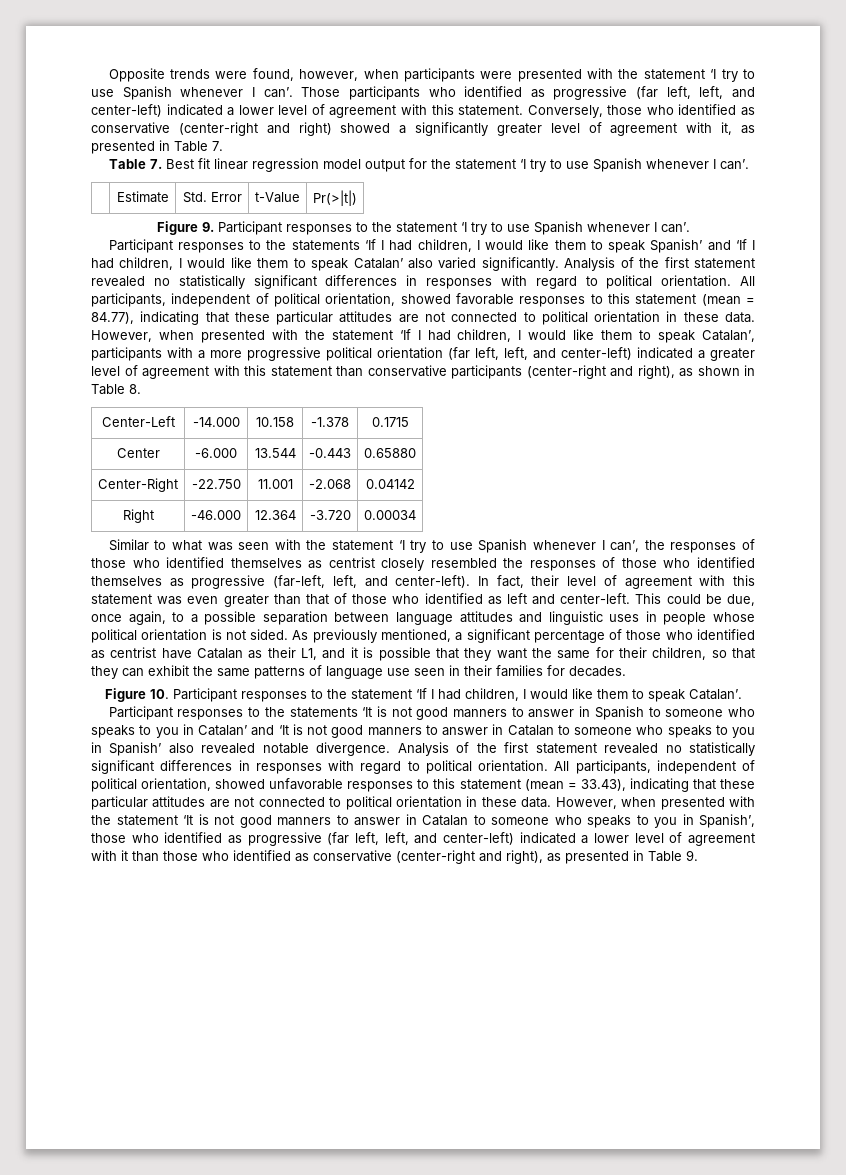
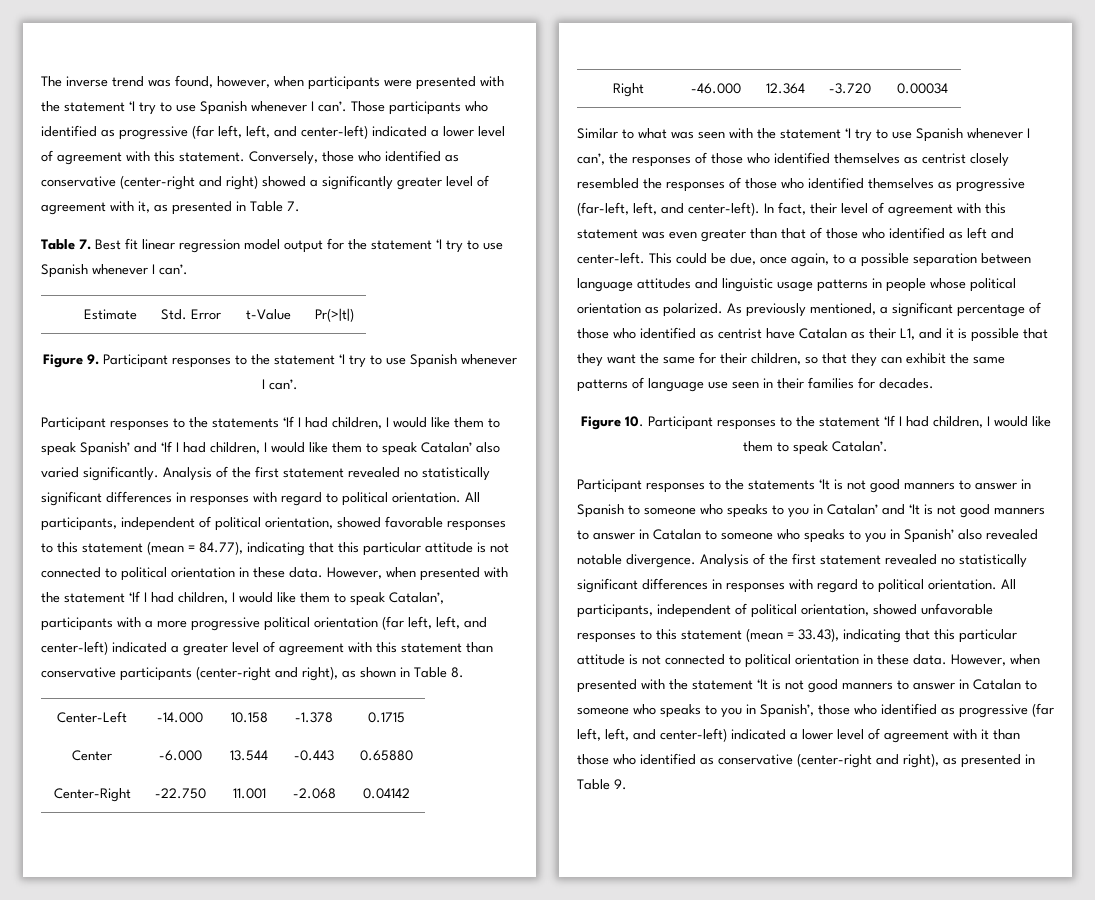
[108,68,248,82] Opposite trends were -> [41,76,171,87] The inverse trend was
[234,311,419,325] these particular attitudes are -> [338,542,486,556] this particular attitude is
[609,614,640,622] uses -> [777,279,868,292] usage patterns
[211,629,289,640] is not sided. -> [645,303,723,317] as polarized.
[720,779,756,789] [91,796,230,810] these particular attitudes are -> [934,629,1017,643] [577,654,638,665] this particular attitude is

